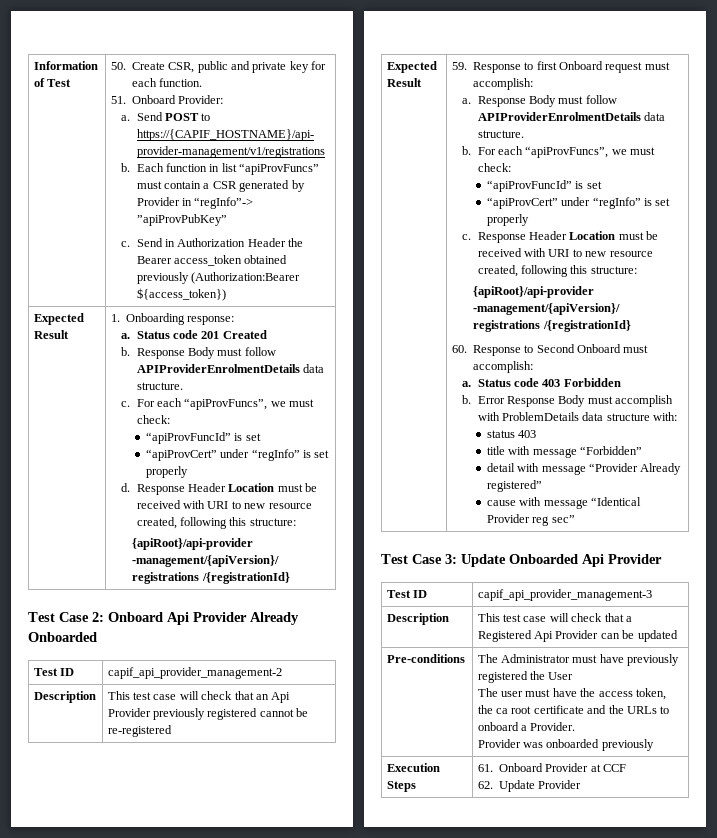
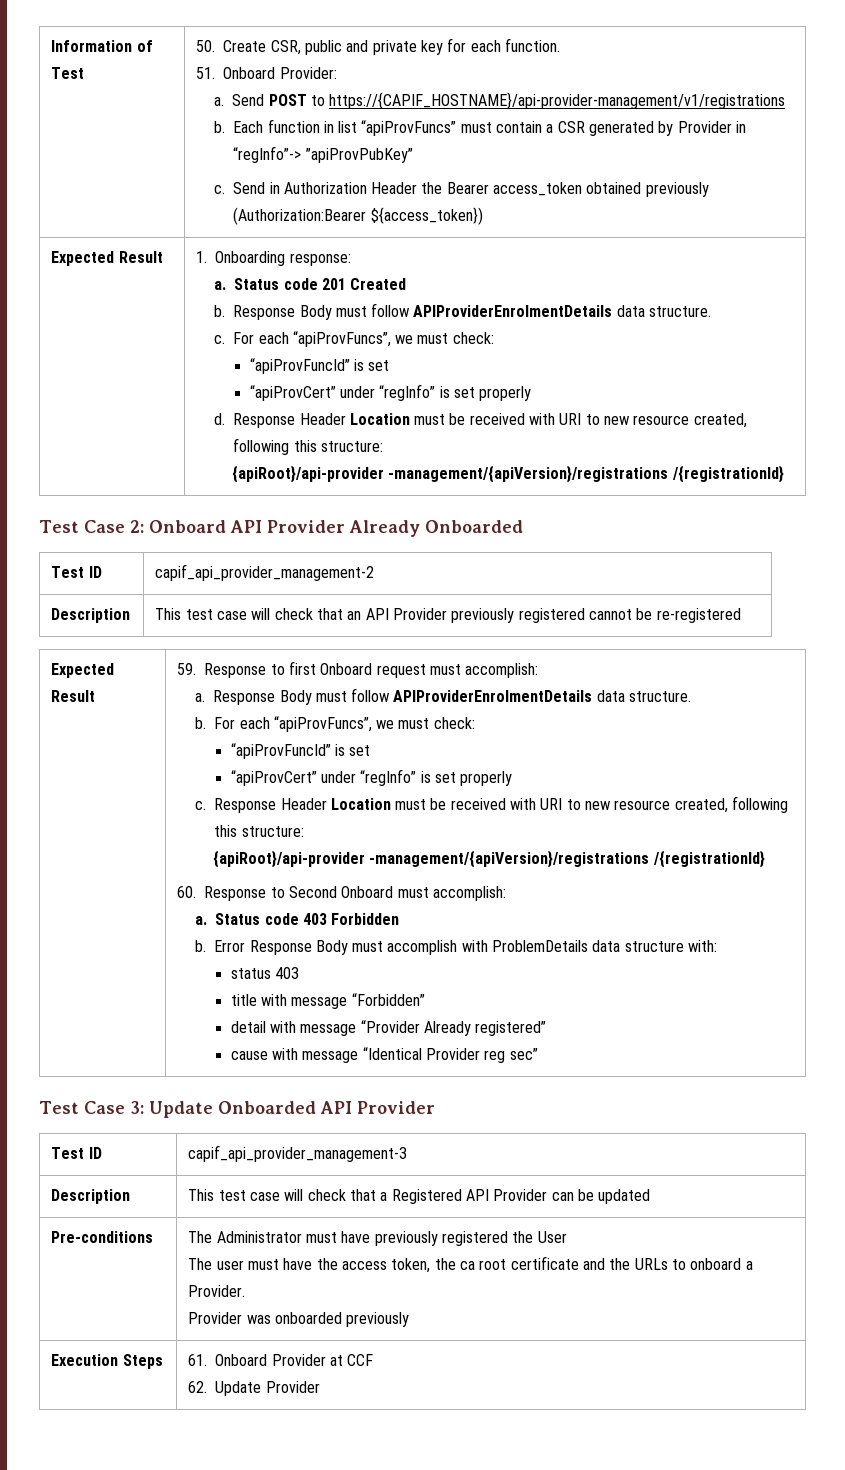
[167,612,189,625] Api -> [229,520,262,533] API
[271,692,291,703] Api -> [365,608,389,620] API
[582,554,604,567] Api -> [319,1101,352,1114] API
[534,631,554,642] Api -> [465,1189,489,1201] API

